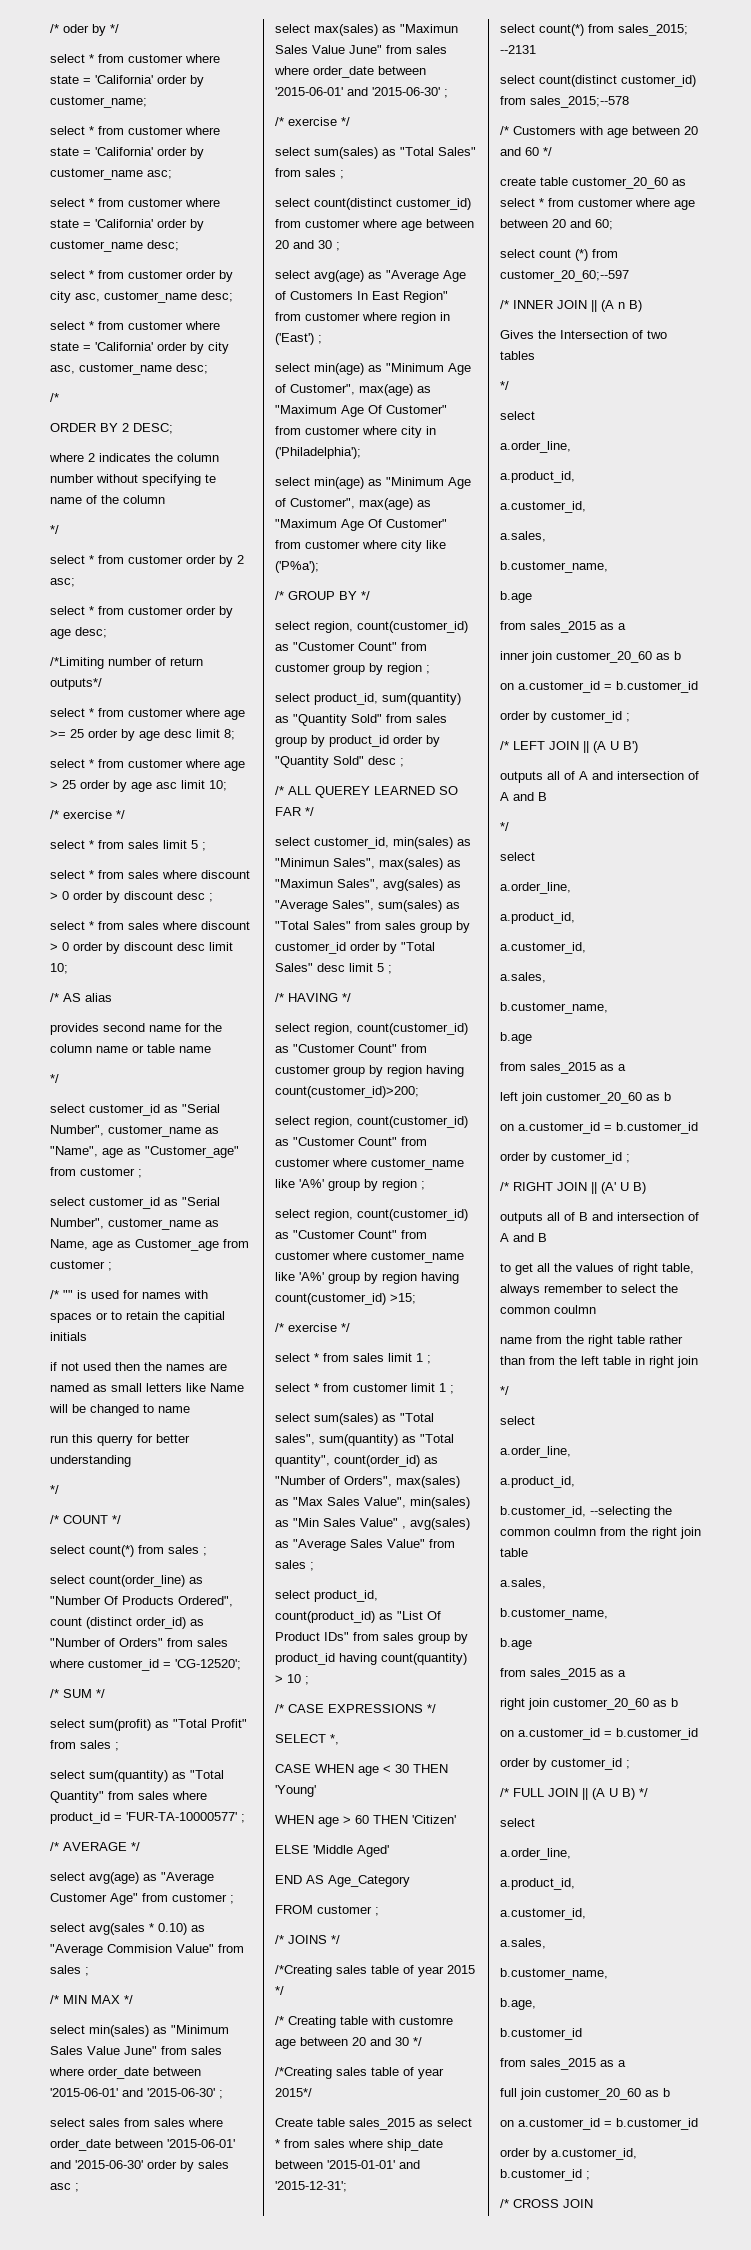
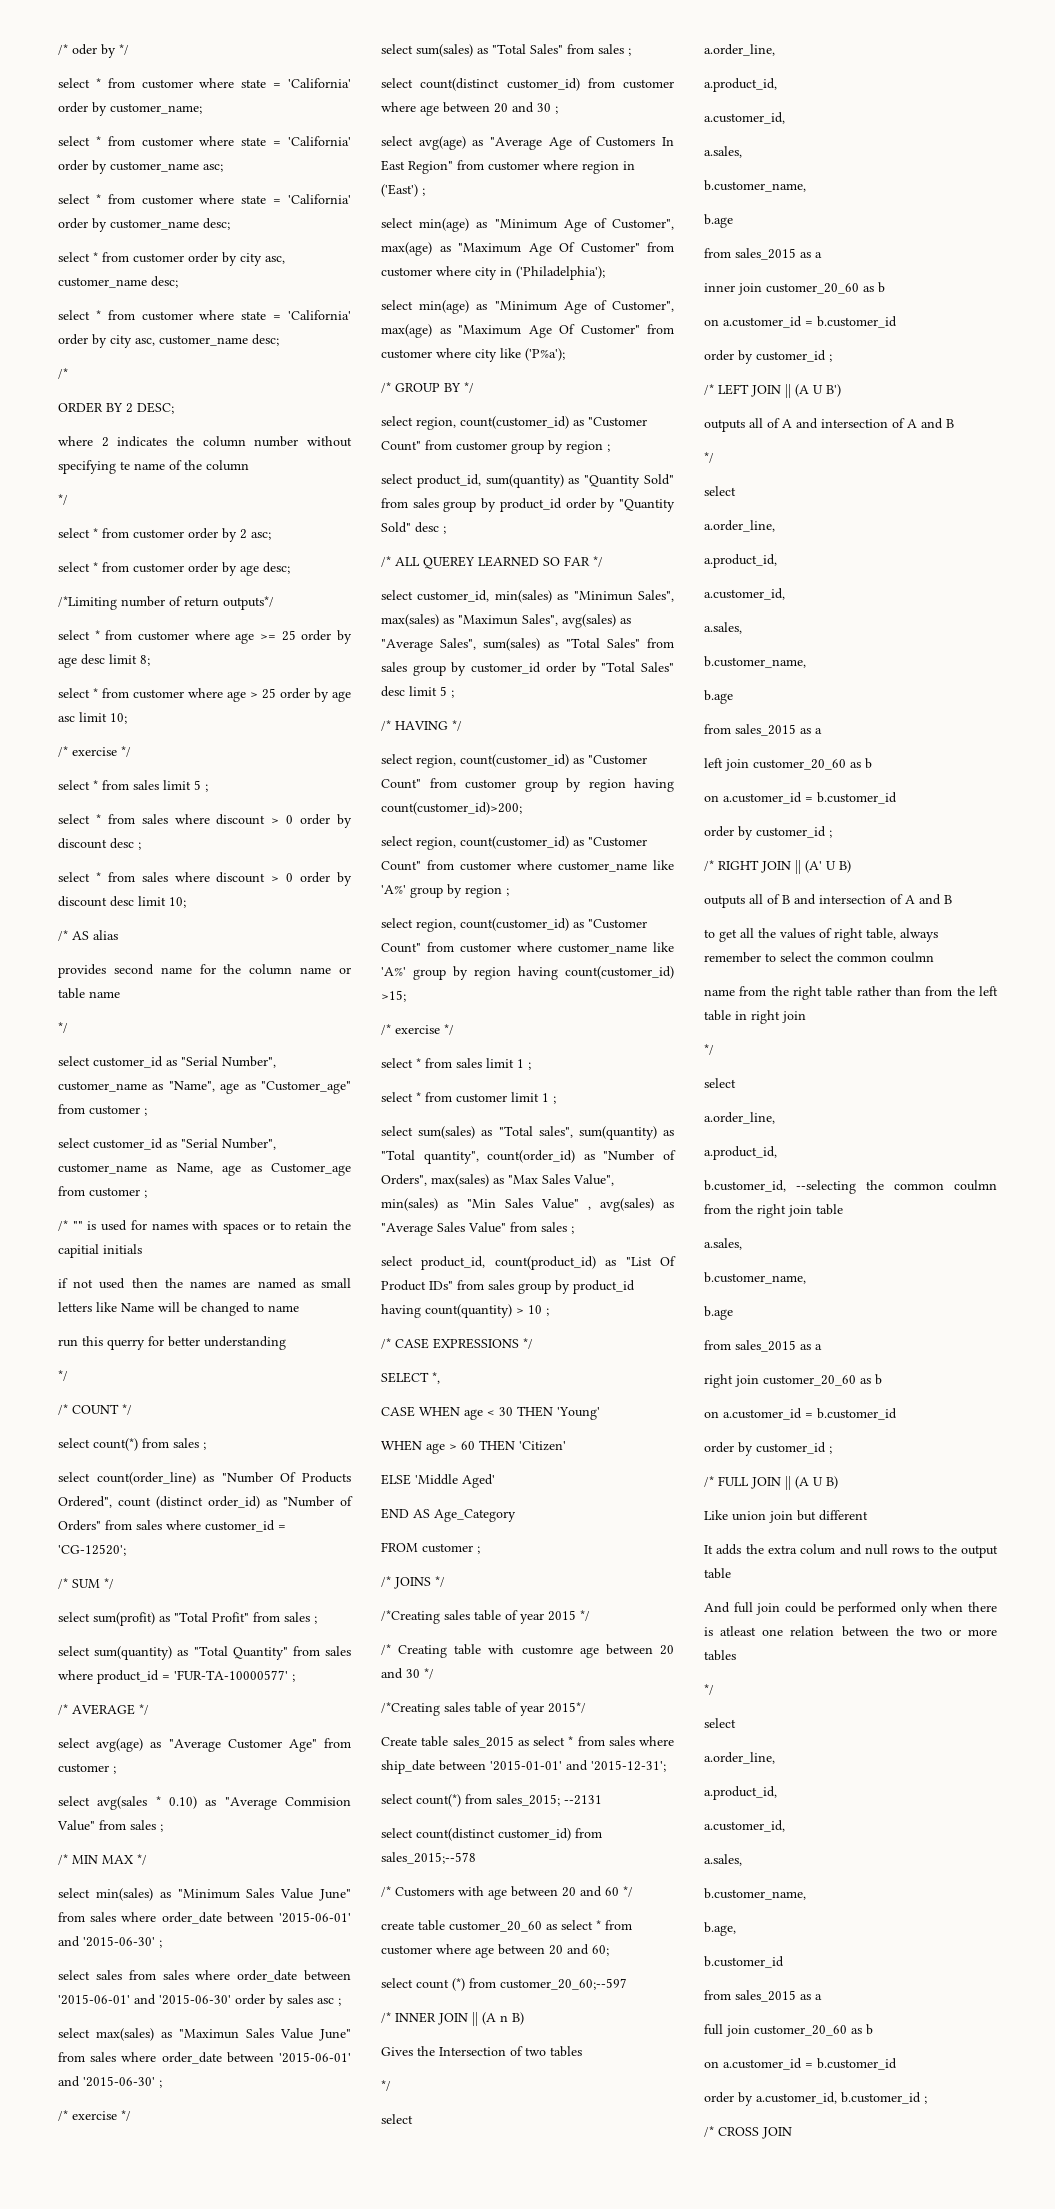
(635, 1794) none -> [704,1510,868,1523] [704,1544,998,1558] [704,1568,731,1579] [704,1602,997,1616] [704,1626,997,1637] [704,1650,736,1661] // Like union join but different // It adds the extra colum and null rows to the output table // And full join could be performed only when there is atleast one relation between the two or more tables //

